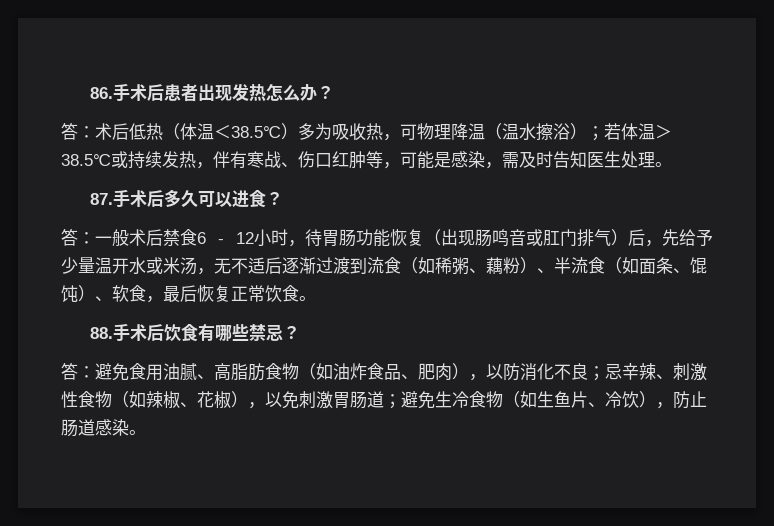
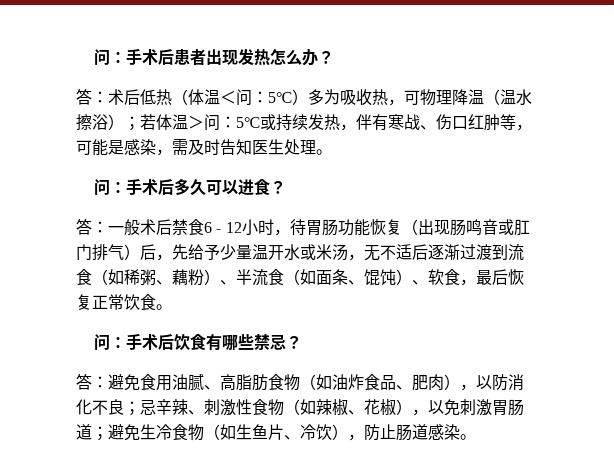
[90,87,114,99] 86. -> [94,49,127,65] 问：
[231,126,281,138] 38.5℃ -> [236,89,292,106] 问：5℃
[61,154,111,166] 38.5℃ -> [204,114,260,131] 问：5℃
[90,193,114,205] 87. -> [94,179,127,195] 问：
[90,327,114,339] 88. -> [94,334,127,350] 问：

